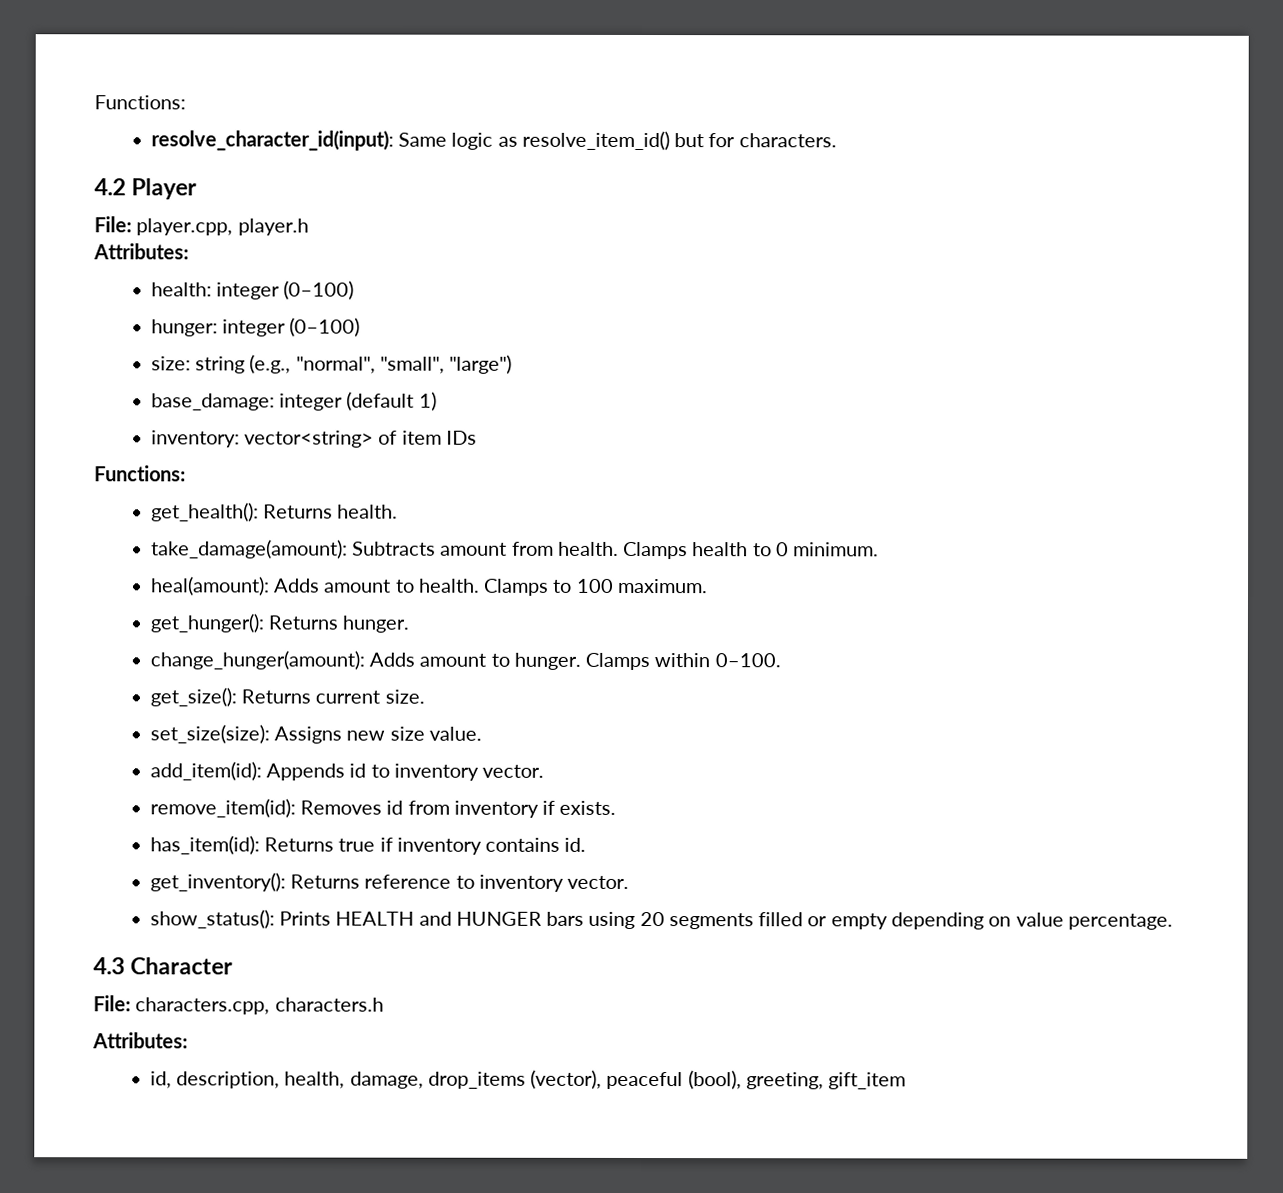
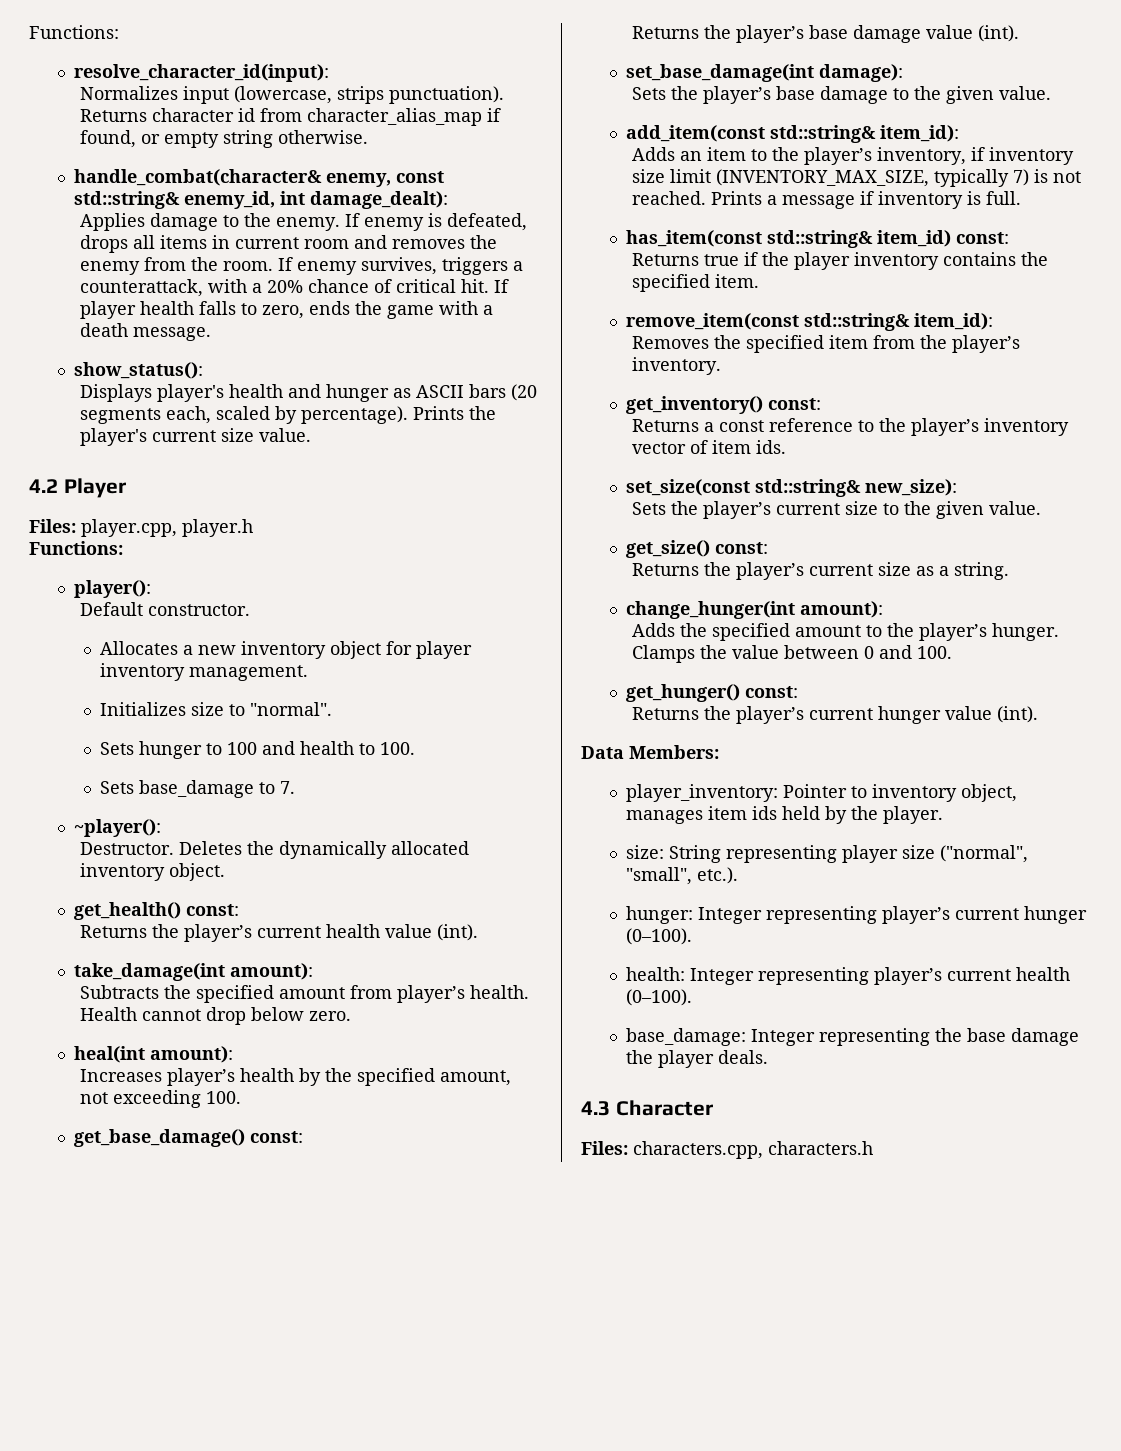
[398,130,837,151] Same logic as resolve_item_id() but for characters. -> [80,86,505,104] [80,108,502,126] [80,130,369,148] [74,169,445,187] [74,191,449,209] [80,213,528,231] [80,235,498,253] [80,257,524,275] [80,279,510,297] [80,301,494,319] [80,323,212,341] [74,362,204,379] [80,384,538,402] [80,406,497,424] [80,428,312,446] // Normalizes input (lowercase, strips punctuation). Returns character id from character_alias_map if found, or empty string otherwise. // handle_combat(character& enemy, const std::string& enemy_id, int damage_dealt): // Applies damage to the enemy. If enemy is defeated, drops all items in current room and removes the enemy from the room. If enemy survives, triggers a counterattack, with a 20% chance of critical hit. If player health falls to zero, ends the game with a death message. // show_status(): // Displays player's health and hunger as ASCII bars (20 segments each, scaled by percentage). Prints the player's current size value.
[94,216,132,233] File: -> [29,519,76,533] Files:
[93,243,189,260] [150,280,355,300] [150,317,361,337] [150,354,513,374] [150,391,437,411] [150,430,477,448] [94,465,186,482] [150,502,399,522] [150,539,880,560] [150,576,708,596] [149,613,410,633] [149,650,781,671] [149,687,425,707] [149,724,482,744] [149,761,545,781] [149,798,617,818] [149,835,587,855] [149,872,630,892] [149,909,1173,930] Attributes: // health: integer (0–100) // hunger: integer (0–100) // size: string (e.g., "normal", "small", "large") // base_damage: integer (default 1) // inventory: vector<string> of item IDs // Functions: // get_health(): Returns health. // take_damage(amount): Subtracts amount from health. Clamps health to 0 minimum. // heal(amount): Adds amount to health. Clamps to 100 maximum. // get_hunger(): Returns hunger. // change_hunger(amount): Adds amount to hunger. Clamps within 0–100. // get_size(): Returns current size. // set_size(size): Assigns new size value. // add_item(id): Appends id to inventory vector. // remove_item(id): Removes id from inventory if exists. // has_item(id): Returns true if inventory contains id. // get_inventory(): Returns reference to inventory vector. // show_status(): Prints HEALTH and HUNGER bars using 20 segments filled or empty depending on value percentage. -> [29,541,123,555] [74,580,152,598] [80,602,251,616] [99,641,472,659] [99,663,308,681] [99,702,332,716] [99,741,415,759] [99,780,295,798] [74,819,162,837] [80,841,470,859] [80,863,226,881] [74,902,240,920] [80,924,479,942] [74,963,314,981] [80,985,530,1003] [80,1007,352,1025] [74,1046,234,1063] [80,1068,512,1086] [80,1090,242,1108] [74,1129,304,1147] [632,25,1020,43] [626,64,904,82] [632,86,1052,104] [626,125,960,143] [632,147,1075,165] [632,169,1082,187] [632,191,1022,209] [626,230,1010,248] [632,252,1049,270] [632,274,760,292] [626,313,994,331] [632,335,1021,353] [632,357,722,375] [626,396,822,414] [632,418,1070,436] [632,440,787,454] [626,479,958,497] [632,501,1042,519] [626,540,769,558] [632,562,1010,580] [626,601,884,619] [632,623,1060,641] [632,645,953,663] [626,684,799,702] [632,706,1039,724] [581,745,719,759] [626,784,1018,802] [626,806,944,824] [626,845,1029,863] [626,867,739,885] [626,906,1088,924] [626,928,693,945] [626,967,1071,985] [626,989,693,1006] [626,1028,1080,1046] [626,1050,769,1068] Functions: // player(): // Default constructor. // Allocates a new inventory object for player inventory management. // Initializes size to "normal". // Sets hunger to 100 and health to 100. // Sets base_damage to 7. // ~player(): // Destructor. Deletes the dynamically allocated inventory object. // get_health() const: // Returns the player’s current health value (int). // take_damage(int amount): // Subtracts the specified amount from player’s health. Health cannot drop below zero. // heal(int amount): // Increases player’s health by the specified amount, not exceeding 100. // get_base_damage() const: // Returns the player’s base damage value (int). // set_base_damage(int damage): // Sets the player’s base damage to the given value. // add_item(const std::string& item_id): // Adds an item to the player’s inventory, if inventory size limit (INVENTORY_MAX_SIZE, typically 7) is not reached. Prints a message if inventory is full. // has_item(const std::string& item_id) const: // Returns true if the player inventory contains the specified item. // remove_item(const std::string& item_id): // Removes the specified item from the player’s inventory. // get_inventory() const: // Returns a const reference to the player’s inventory vector of item ids. // set_size(const std::string& new_size): // Sets the player’s current size to the given value. // get_size() const: // Returns the player’s current size as a string. // change_hunger(int amount): // Adds the specified amount to the player’s hunger. Clamps the value between 0 and 100. // get_hunger() const: // Returns the player’s current hunger value (int). // Data Members: // player_inventory: Pointer to inventory object, manages item ids held by the player. // size: String representing player size ("normal", "small", etc.). // hunger: Integer representing player’s current hunger (0–100). // health: Integer representing player’s current health (0–100). // base_damage: Integer representing the base damage the player deals.
[93,995,131,1012] File: -> [581,1141,628,1155] Files:
[92,1032,188,1049] [149,1069,907,1090] // Attributes: // id, description, health, damage, drop_items (vector), peaceful (bool), greeting, gift_item -> (873, 1148) none

